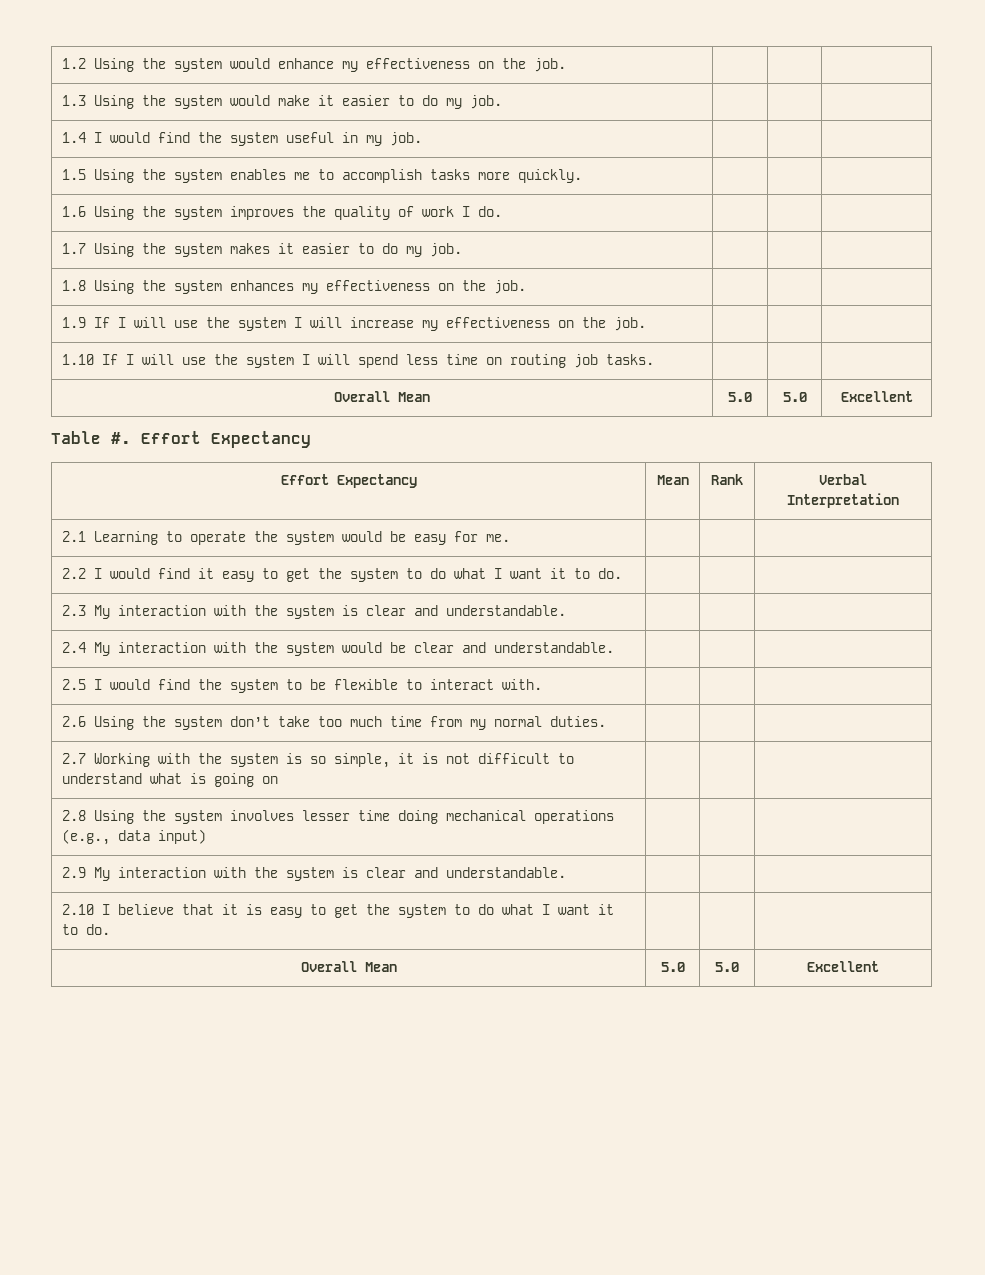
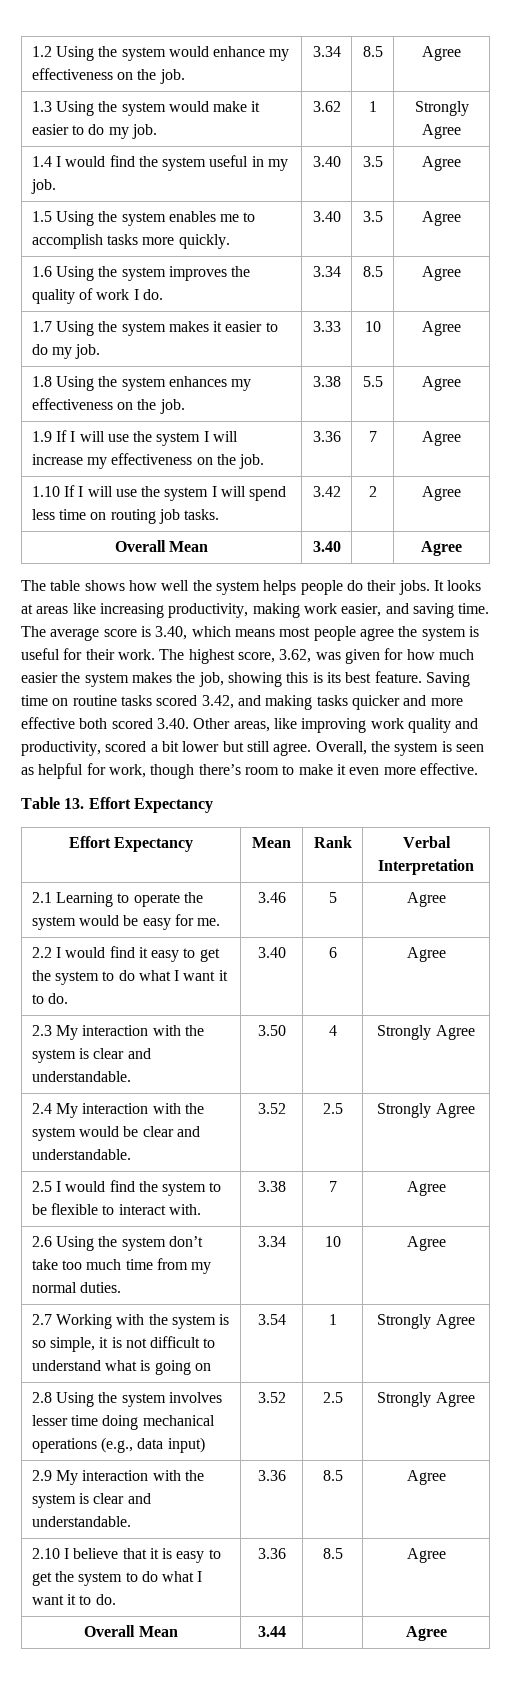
(566, 65) | | -> [312,46,341,57] [362,46,383,57] [422,46,461,61] 3.34 | 8.5 | Agree
(502, 102) | | -> [312,101,341,112] [368,101,377,112] [414,101,469,116] [422,124,461,139] 3.62 | 1 | Strongly Agree
(422, 139) | | -> [312,156,341,167] [362,156,383,167] [422,156,461,171] 3.40 | 3.5 | Agree
(582, 176) | | -> [312,211,341,222] [362,211,383,222] [422,211,461,226] 3.40 | 3.5 | Agree
(502, 211) | | -> [312,266,341,277] [362,266,383,277] [422,266,461,281] 3.34 | 8.5 | Agree
(462, 250) | | -> [312,321,341,332] [364,321,381,332] [422,321,461,336] 3.33 | 10 | Agree
(526, 287) | | -> [312,376,341,387] [362,376,383,387] [422,376,461,391] 3.38 | 5.5 | Agree
(646, 324) | | -> [312,431,341,442] [368,431,377,442] [422,431,461,446] 3.36 | 7 | Agree
[334,391,430,402] [728,392,752,402] [782,392,807,402] [840,391,913,402] | | // Overall Mean | 5.0 | 5.0 | Excellent -> [312,486,341,497] [368,486,377,497] [422,486,461,501] [114,540,209,552] [312,541,341,552] [421,541,462,556] [21,580,482,595] [21,603,490,618] [21,626,479,641] [21,648,474,664] [21,671,470,687] [21,695,463,710] [21,717,479,733] [21,741,484,756] [21,763,478,779] 3.42 | 2 | Agree // Overall Mean | 3.40 | | Agree // The table shows how well the system helps people do their jobs. It looks at areas like increasing productivity, making work easier, and saving time. The average score is 3.40, which means most people agree the system is useful for their work. The highest score, 3.62, was given for how much easier the system makes the job, showing this is its best feature. Saving time on routine tasks scored 3.42, and making tasks quicker and more effective both scored 3.40. Other areas, like improving work quality and productivity, scored a bit lower but still agree. Overall, the system is seen as helpful for work, though there’s room to make it even more effective.
[111,432,131,444] #. -> [64,798,85,809] 13.
(510, 538) | | -> [257,892,286,903] [328,892,337,903] [406,892,446,907] 3.46 | 5 | Agree
(622, 573) | | -> [257,947,286,958] [328,947,337,958] [406,947,446,962] 3.40 | 6 | Agree
(566, 610) | | -> [257,1025,286,1036] [328,1025,337,1036] [377,1025,475,1040] 3.50 | 4 | Strongly Agree
(614, 647) | | -> [257,1103,286,1114] [322,1103,343,1114] [377,1103,475,1118] 3.52 | 2.5 | Strongly Agree
(542, 684) | | -> [257,1181,286,1192] [328,1181,337,1192] [406,1181,446,1196] 3.38 | 7 | Agree
(606, 721) | | -> [257,1236,286,1247] [324,1236,341,1247] [406,1236,446,1251] 3.34 | 10 | Agree
(278, 780) | | -> [257,1314,286,1325] [328,1314,337,1325] [377,1314,475,1329] 3.54 | 1 | Strongly Agree
(206, 836) | | -> [257,1392,286,1403] [322,1392,343,1403] [377,1392,475,1407] 3.52 | 2.5 | Strongly Agree
(566, 872) | | -> [257,1470,286,1481] [322,1470,343,1481] [406,1470,446,1485] 3.36 | 8.5 | Agree
[300,961,397,972] [660,962,685,972] [715,962,739,972] [807,961,879,972] | | // Overall Mean | 5.0 | 5.0 | Excellent -> [257,1548,286,1559] [322,1548,343,1559] [406,1548,446,1563] [84,1625,178,1637] [257,1626,286,1637] [405,1626,447,1641] 3.36 | 8.5 | Agree // Overall Mean | 3.44 | | Agree

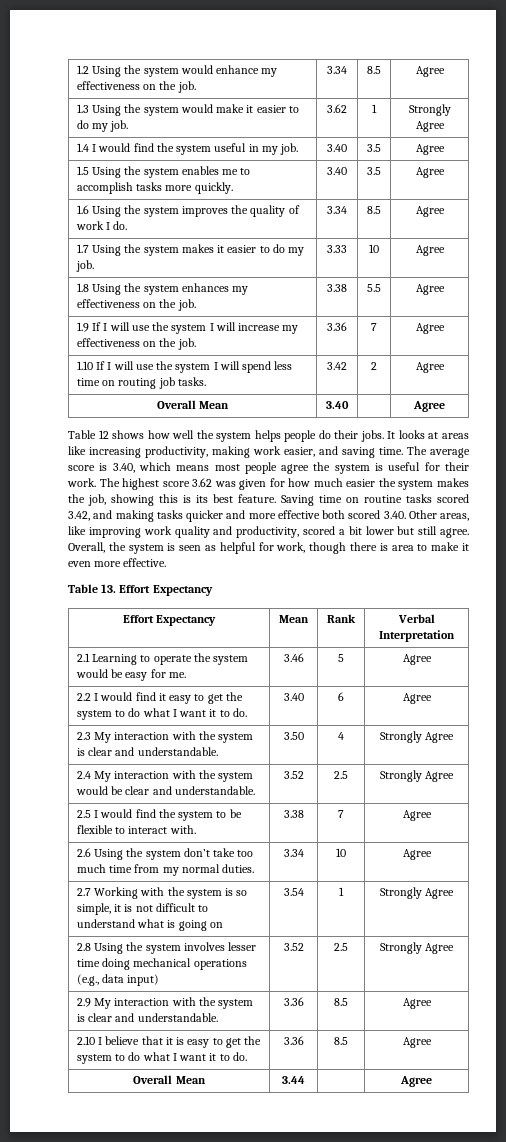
[21,580,81,591] The table -> [68,430,109,439] Table 12
[237,649,312,663] score, 3.62, -> [162,478,213,487] score 3.62
[198,764,279,775] there’s room -> [350,542,414,551] there is area

